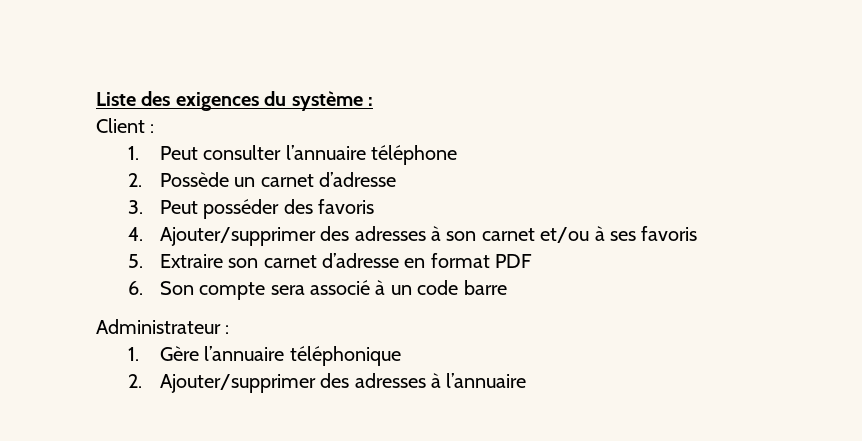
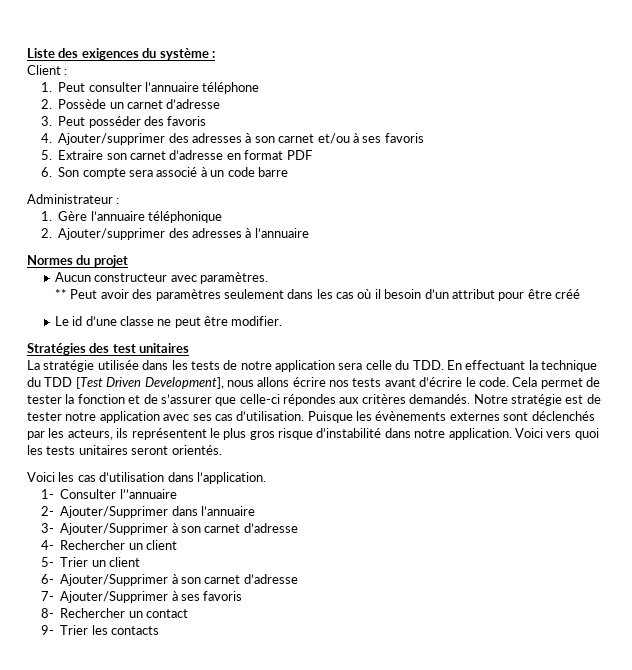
(527, 380) none -> [27,255,128,267] [54,272,268,284] [55,289,581,301] [54,316,283,328] [27,343,190,355] [27,360,597,372] [27,377,600,389] [27,394,601,406] [27,411,595,423] [27,428,599,440] [27,445,222,455] [27,472,266,484] [41,489,177,499] [41,506,256,518] [41,523,298,535] [41,540,178,550] [41,557,141,567] [41,574,298,586] [41,591,243,603] [41,608,189,618] [41,625,160,635] // Normes du projet // Aucun constructeur avec paramètres. // ** Peut avoir des paramètres seulement dans les cas où il besoin d’un attribut pour être créé // Le id d’une classe ne peut être modifier. // Stratégies des test unitaires // La stratégie utilisée dans les tests de notre application sera celle du TDD. En effectuant la technique du TDD [Test Driven Development], nous allons écrire nos tests avant d’écrire le code. Cela permet de tester la fonction et de s’assurer que celle-ci répondes aux critères demandés. Notre stratégie est de tester notre application avec ses cas d’utilisation. Puisque les évènements externes sont déclenchés par les acteurs, ils représentent le plus gros risque d’instabilité dans notre application. Voici vers quoi les tests unitaires seront orientés. // Voici les cas d’utilisation dans l’application. // 1- Consulter l’’annuaire // 2- Ajouter/Supprimer dans l’annuaire // 3- Ajouter/Supprimer à son carnet d’adresse // 4- Rechercher un client // 5- Trier un client // 6- Ajouter/Supprimer à son carnet d’adresse // 7- Ajouter/Supprimer à ses favoris // 8- Rechercher un contact // 9- Trier les contacts

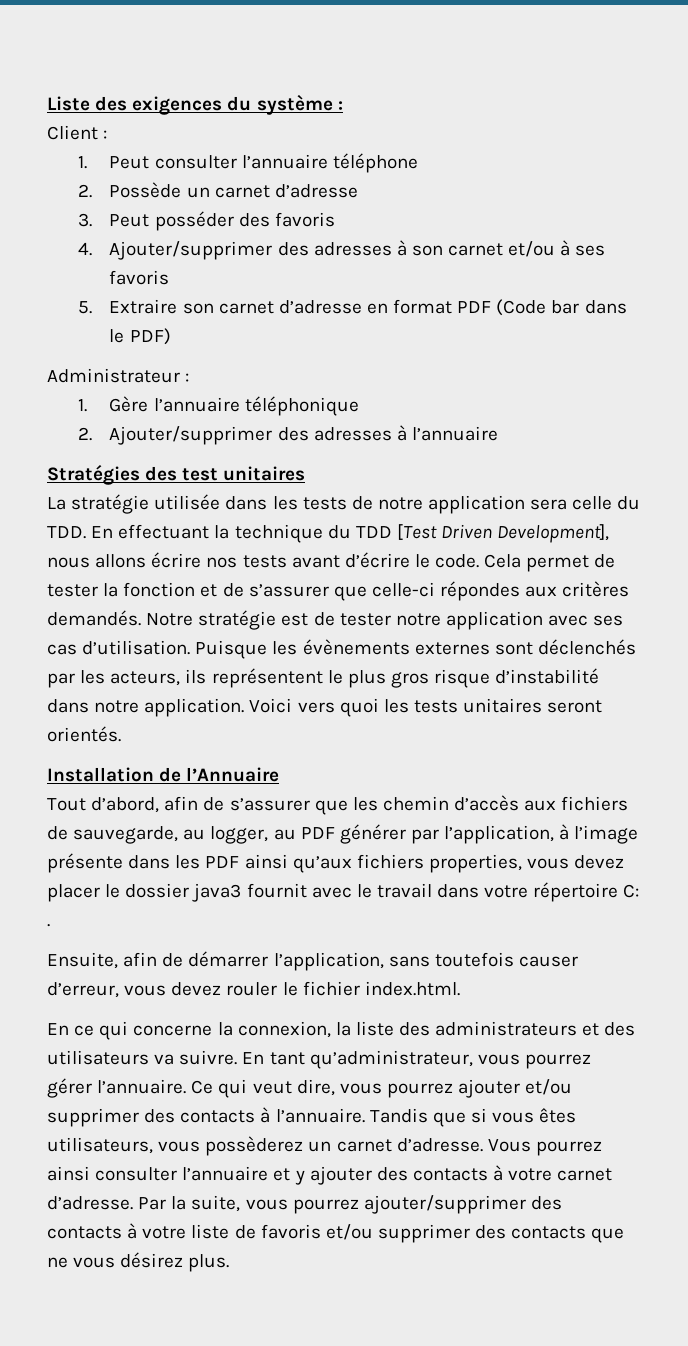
[41,167,288,179] // 6. Son compte sera associé à un code barre -> [496,299,627,316] [109,328,171,345] (Code bar dans le PDF)
[27,255,128,267] [54,272,268,284] [55,289,581,301] [54,316,283,328] // Normes du projet // Aucun constructeur avec paramètres. // ** Peut avoir des paramètres seulement dans les cas où il besoin d’un attribut pour être créé // Le id d’une classe ne peut être modifier. -> (498, 433) none
[27,472,266,484] [41,489,177,499] [41,506,256,518] [41,523,298,535] [41,540,178,550] [41,557,141,567] [41,574,298,586] [41,591,243,603] [41,608,189,618] [41,625,160,635] Voici les cas d’utilisation dans l’application. // 1- Consulter l’’annuaire // 2- Ajouter/Supprimer dans l’annuaire // 3- Ajouter/Supprimer à son carnet d’adresse // 4- Rechercher un client // 5- Trier un client // 6- Ajouter/Supprimer à son carnet d’adresse // 7- Ajouter/Supprimer à ses favoris // 8- Rechercher un contact // 9- Trier les contacts -> [47,767,280,782] [47,795,629,815] [47,824,639,844] [47,853,625,873] [47,882,640,902] [47,924,50,927] [47,951,578,971] [47,981,460,998] [47,1021,636,1040] [47,1050,591,1069] [47,1078,573,1098] [47,1107,577,1127] [47,1136,602,1156] [47,1165,613,1185] [47,1195,562,1214] [47,1223,625,1243] [47,1252,230,1272] Installation de l’Annuaire // Tout d’abord, afin de s’assurer que les chemin d’accès aux fichiers de sauvegarde, au logger, au PDF générer par l’application, à l’image présente dans les PDF ainsi qu’aux fichiers properties, vous devez placer le dossier java3 fournit avec le travail dans votre répertoire C: . // Ensuite, afin de démarrer l’application, sans toutefois causer d’erreur, vous devez rouler le fichier index.html. // En ce qui concerne la connexion, la liste des administrateurs et des utilisateurs va suivre. En tant qu’administrateur, vous pourrez gérer l’annuaire. Ce qui veut dire, vous pourrez ajouter et/ou supprimer des contacts à l’annuaire. Tandis que si vous êtes utilisateurs, vous possèderez un carnet d’adresse. Vous pourrez ainsi consulter l’annuaire et y ajouter des contacts à votre carnet d’adresse. Par la suite, vous pourrez ajouter/supprimer des contacts à votre liste de favoris et/ou supprimer des contacts que ne vous désirez plus.

